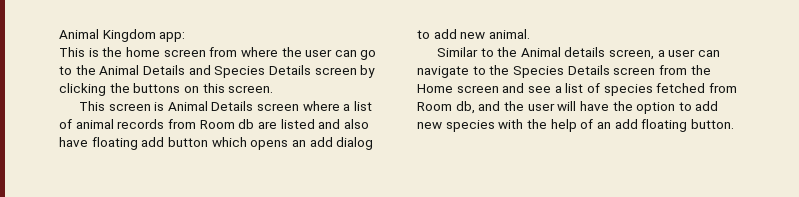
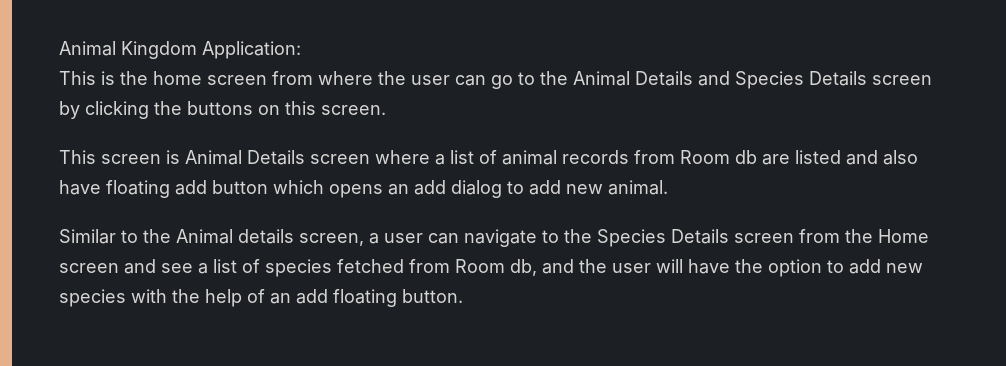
[159,32,186,42] app: -> [202,41,301,59] Application:

